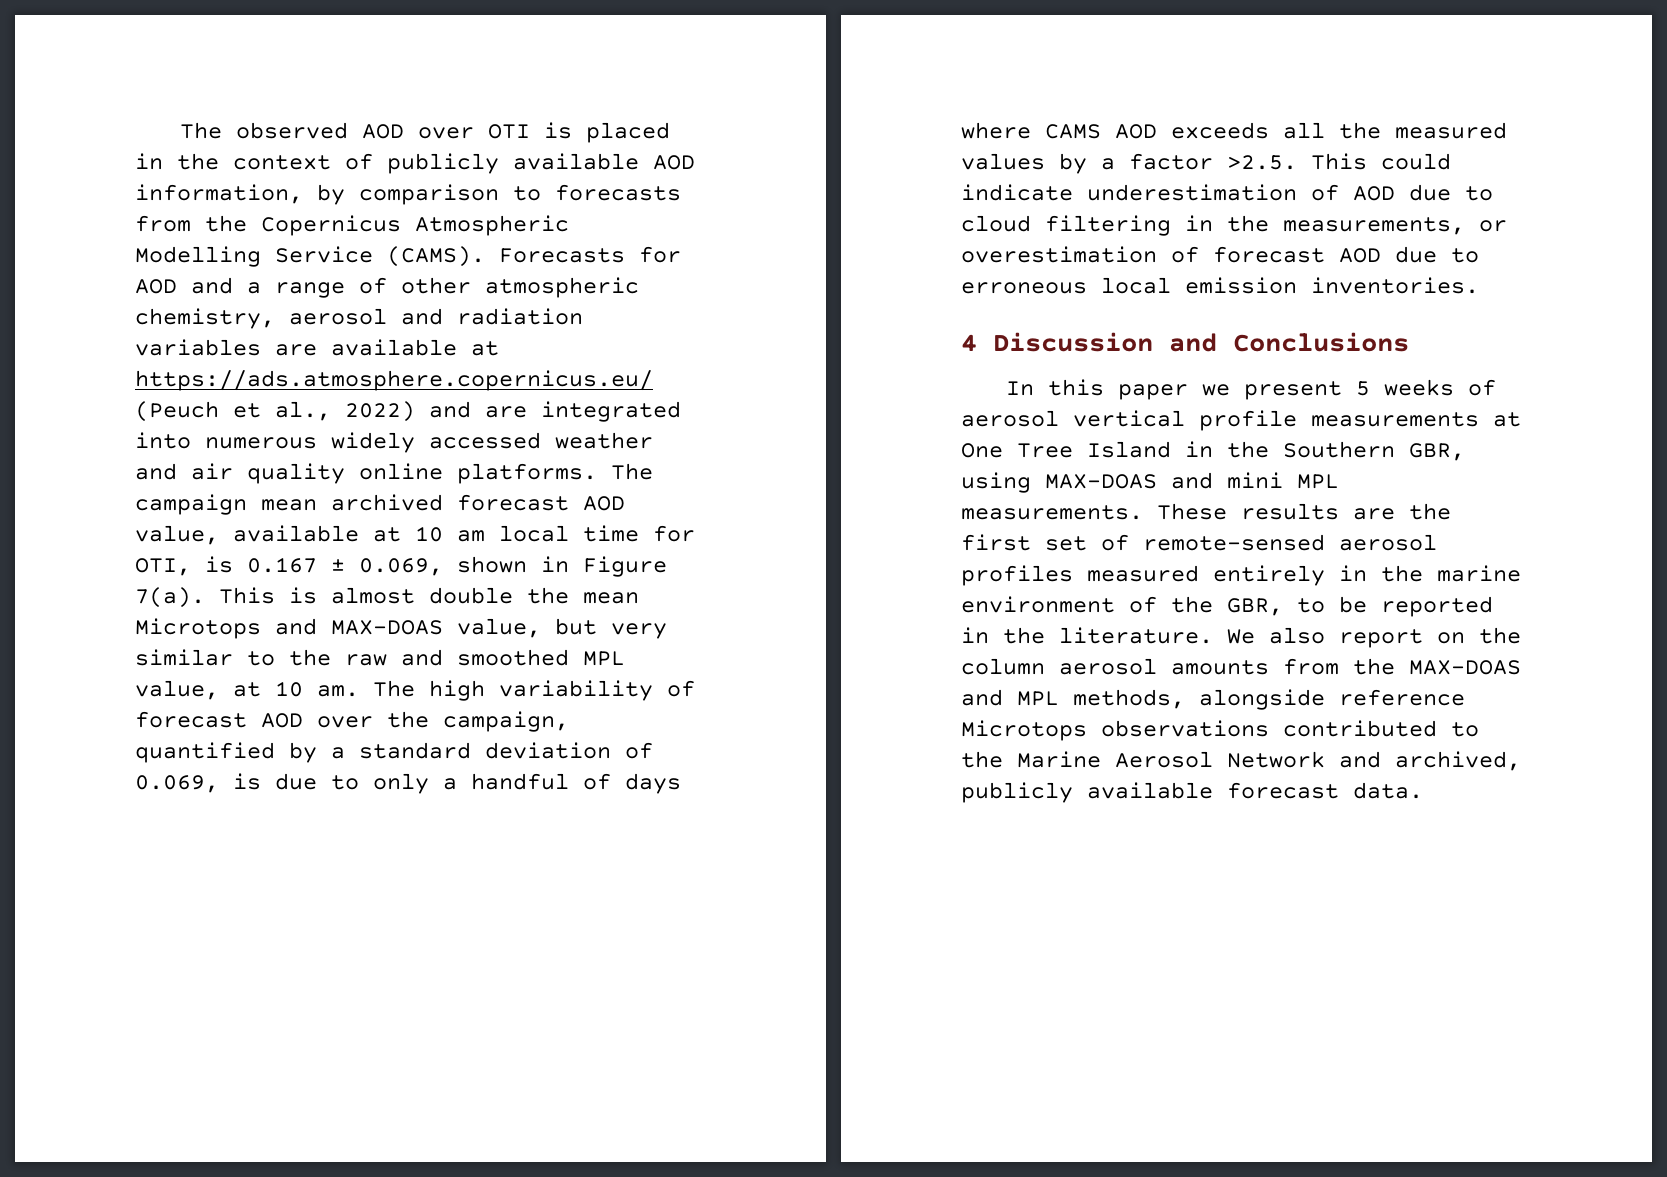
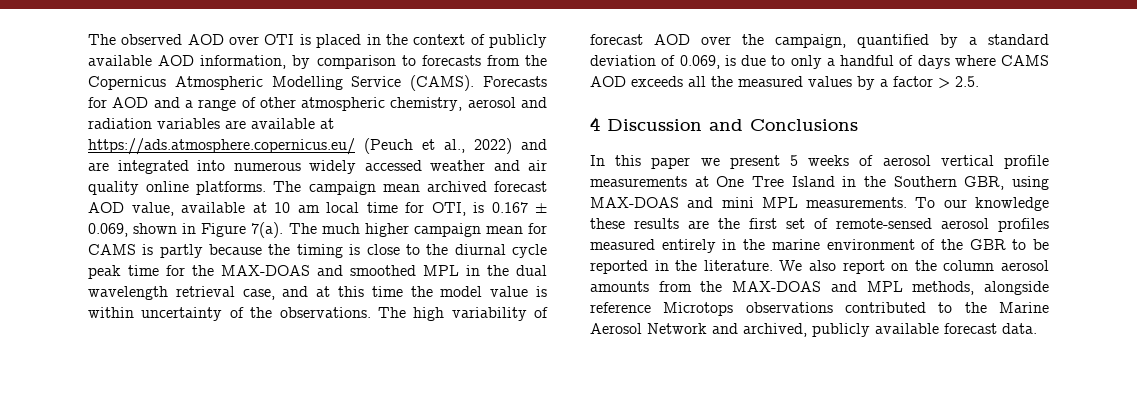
[219,587,639,604] [135,618,667,639] [135,649,625,666] [135,680,359,700] This is almost double the mean Microtops and MAX-DOAS value, but very similar to the raw and smoothed MPL value, at 10 am. -> [288,223,547,237] [88,244,547,258] [88,265,547,279] [88,286,548,300] [88,307,371,321] The much higher campaign mean for CAMS is partly because the timing is close to the diurnal cycle peak time for the MAX-DOAS and smoothed MPL in the dual wavelength retrieval case, and at this time the model value is within uncertainty of the observations.
[1227,153,1451,170] [961,184,1493,201] [961,215,1507,236] [961,246,1479,263] [961,277,1479,294] >2.5. This could indicate underestimation of AOD due to cloud filtering in the measurements, or overestimation of forecast AOD due to erroneous local emission inventories. -> [938,76,979,89] > 2.5.
[1157,503,1227,520] These -> [915,197,1049,211] [590,218,625,229] To our knowledge these
[1227,598,1283,616] GBR, -> [969,239,1006,250] GBR

